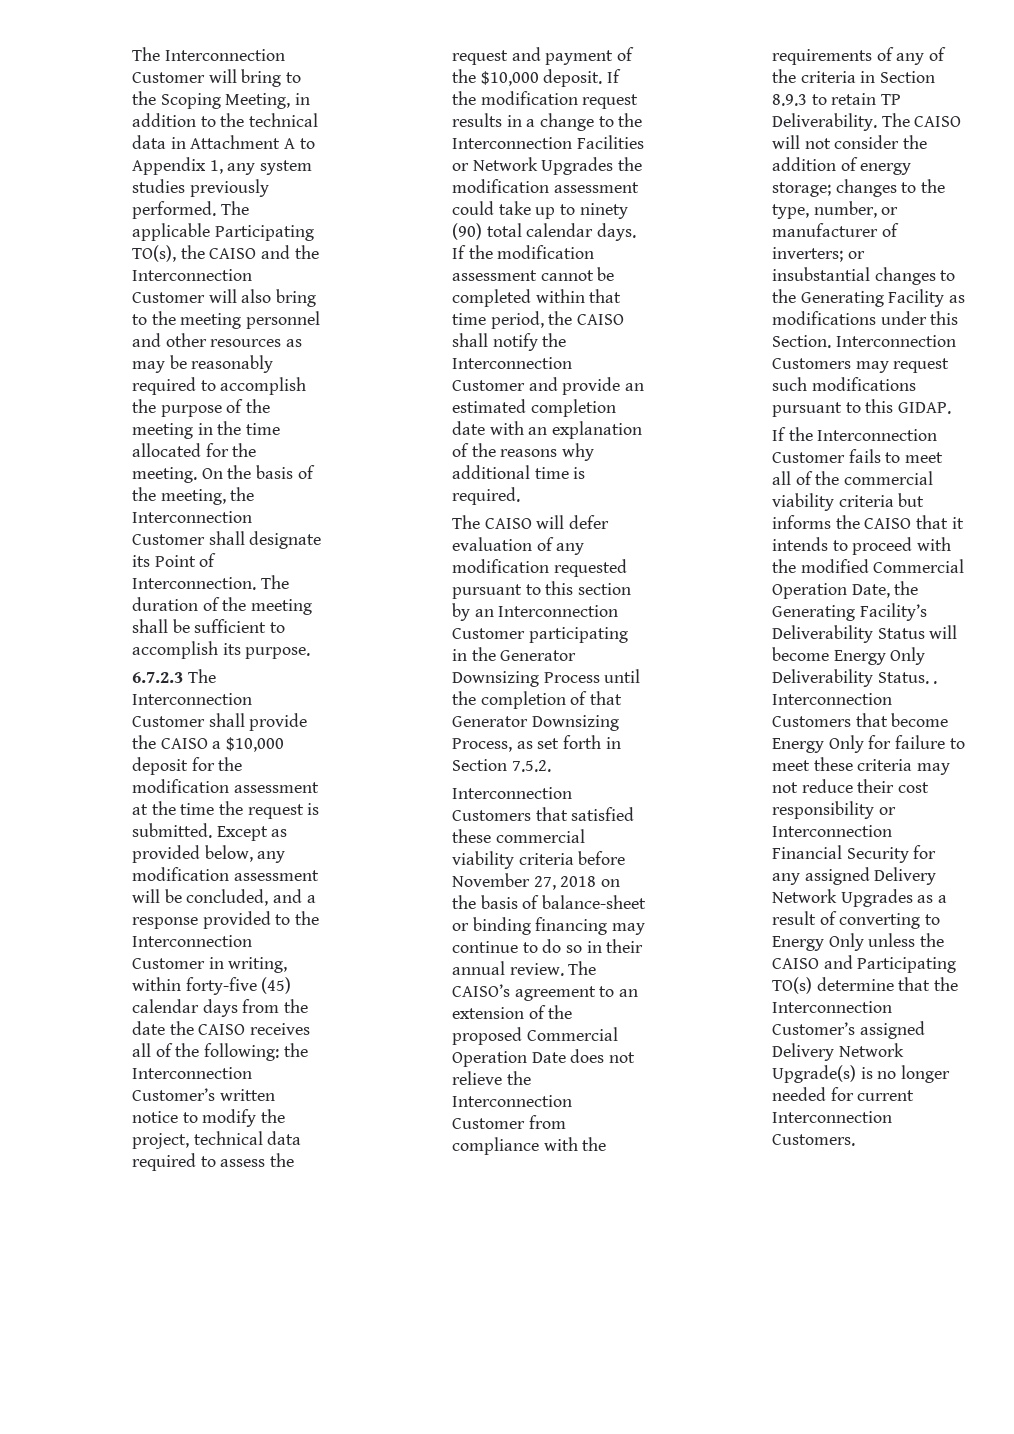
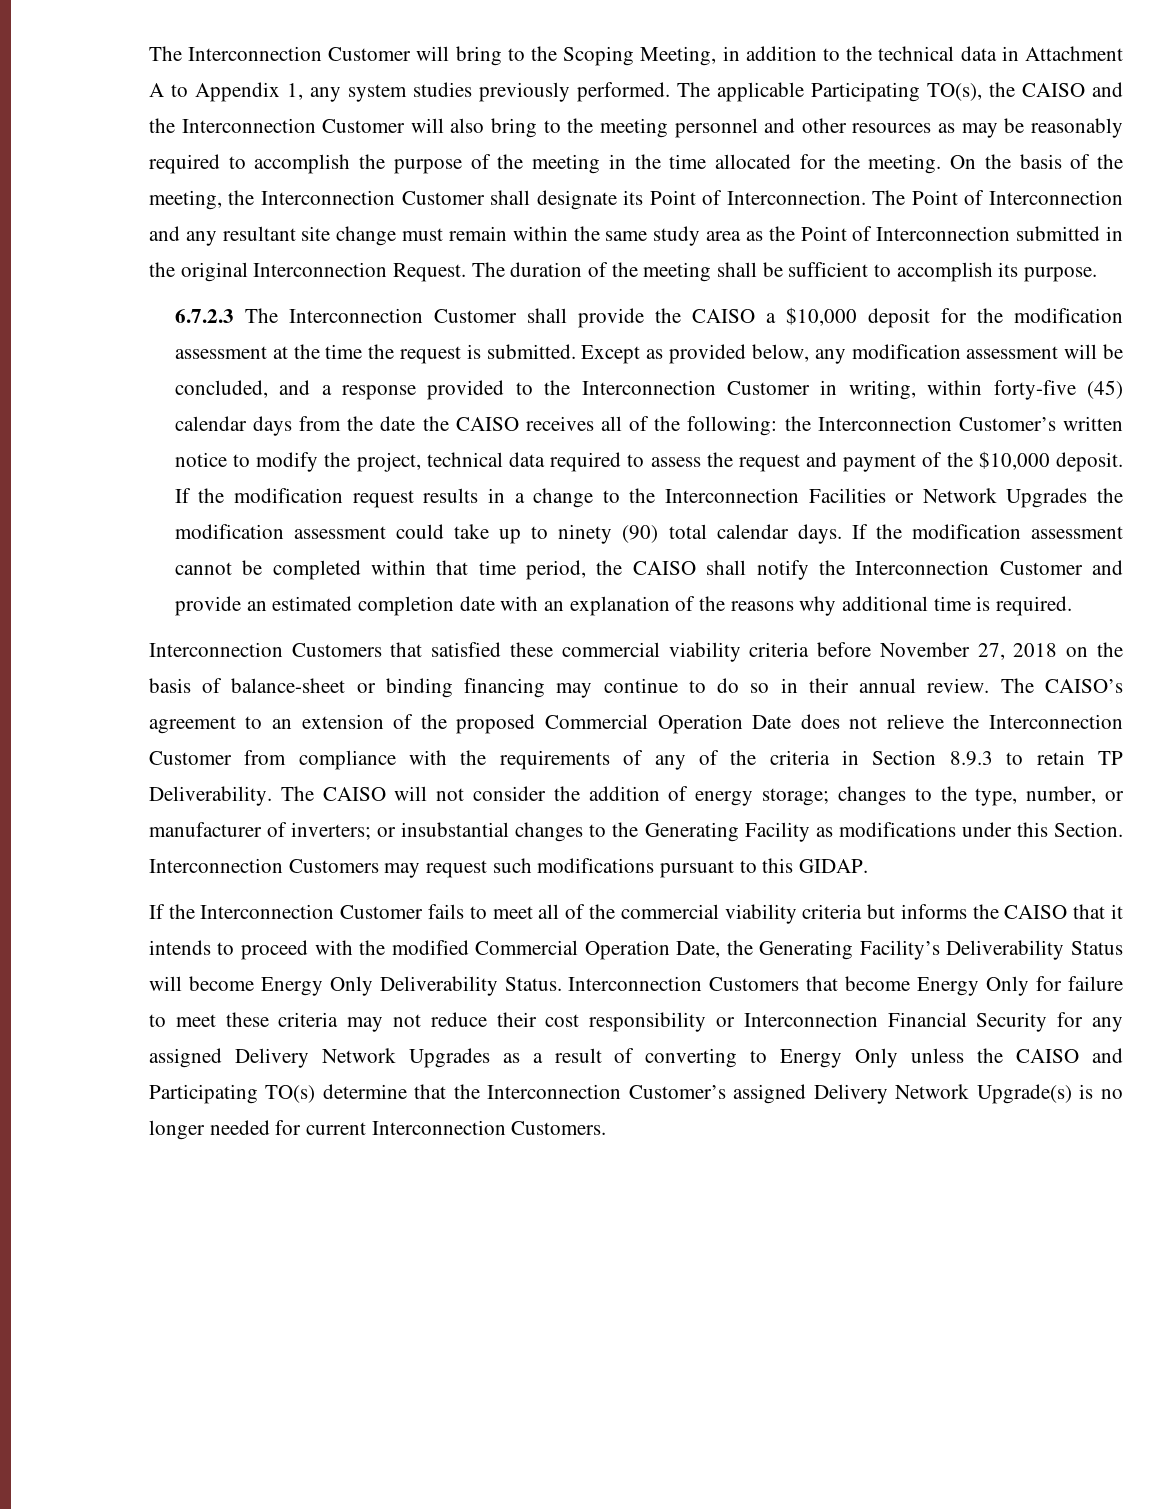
(289, 582) none -> [911,190,1123,205] [148,226,1123,246] [148,262,505,282] Point of Interconnection and any resultant site change must remain within the same study area as the Point of Interconnection submitted in the original Interconnection Request. The
[451,515,609,529] [451,537,585,555] [451,559,627,577] [451,581,631,599] [451,603,619,621] [451,627,628,643] [451,647,577,661] [451,669,641,687] [451,691,622,709] [451,715,619,731] [451,735,621,752] [451,759,551,772] // The CAISO will defer evaluation of any modification requested pursuant to this section by an Interconnection Customer participating in the Generator Downsizing Process until the completion of that Generator Downsizing Process, as set forth in Section 7.5.2. -> (1072, 606) none
[933,681,938,684] . -> (562, 984) none

